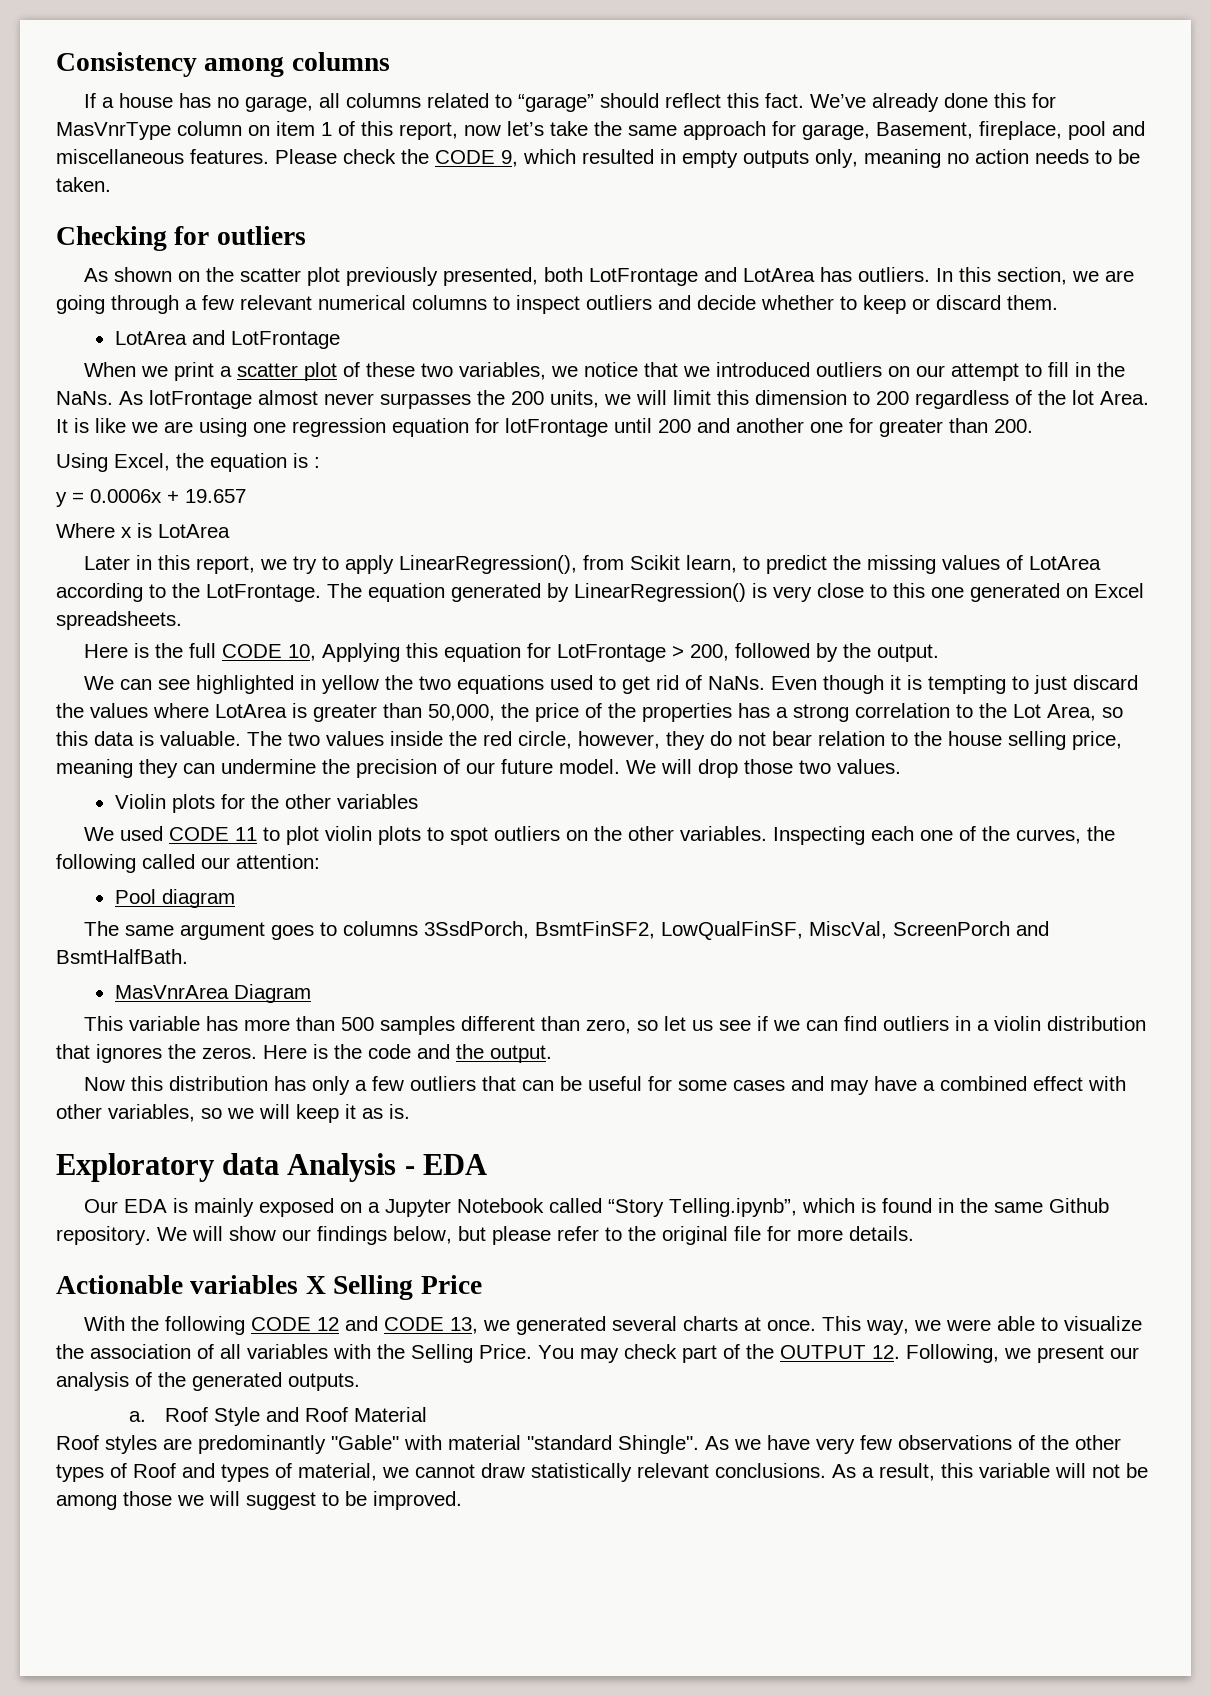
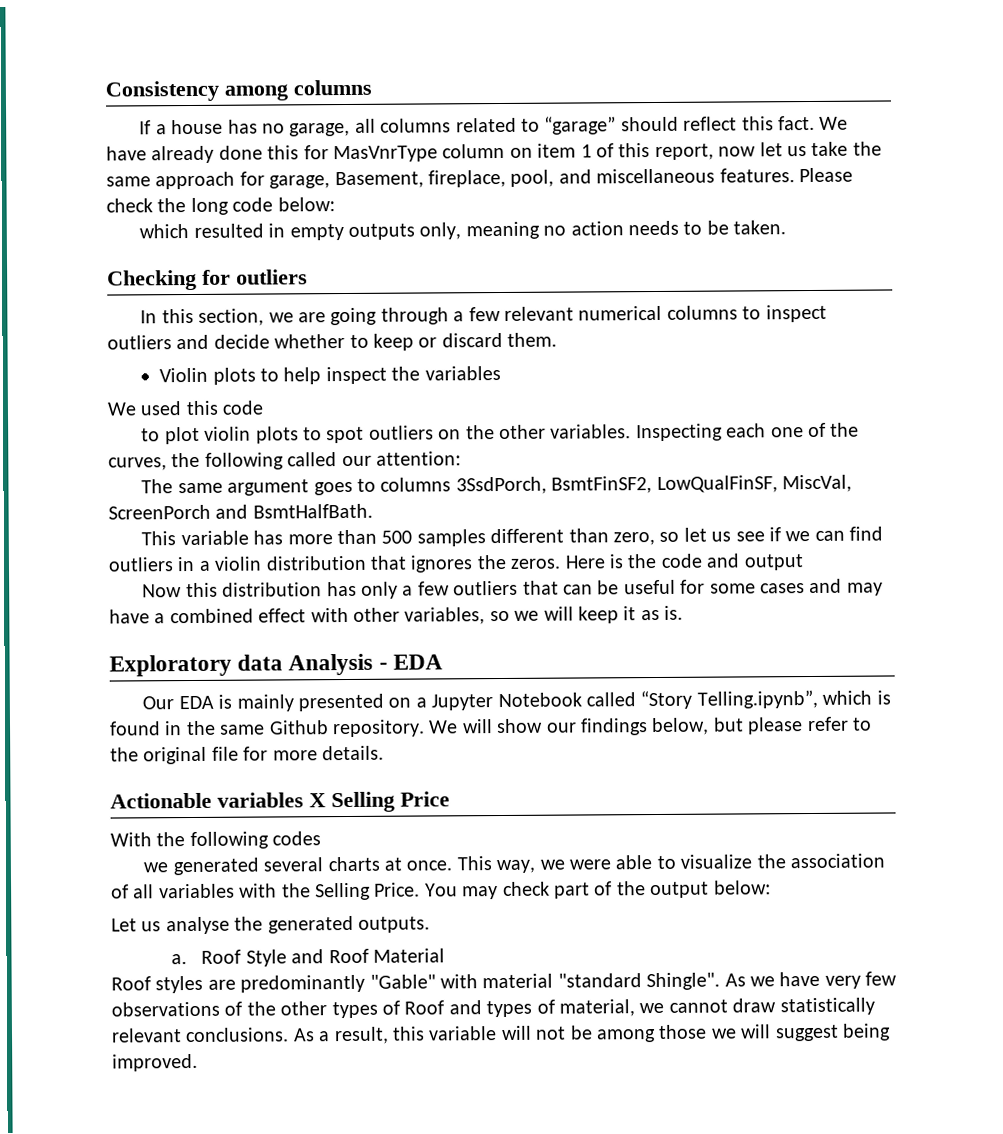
[810,94,867,108] We’ve -> [819,116,849,130] [106,146,147,161] We have
[507,121,544,136] let’s -> [759,142,807,157] let us
[1068,121,1106,140] pool -> [510,169,555,187] pool,
[435,150,518,167] CODE 9, -> [190,197,335,215] long code below: //
[84,267,931,286] As shown on the scatter plot previously presented, both LotFrontage and LotArea has outliers. -> (308, 277) none
[114,330,340,349] [84,362,1126,381] [56,390,1149,409] [56,418,1033,437] [56,453,320,472] [56,489,246,507] [56,523,230,538] [84,555,1102,574] [56,583,1144,602] [56,611,182,630] [84,643,940,662] [84,675,1139,694] [56,703,1123,722] [56,731,1122,750] [56,759,901,778] [114,794,331,813] LotArea and LotFrontage // When we print a scatter plot of these two variables, we notice that we introduced outliers on our attempt to fill in the NaNs. As lotFrontage almost never surpasses the 200 units, we will limit this dimension to 200 regardless of the lot Area. It is like we are using one regression equation for lotFrontage until 200 and another one for greater than 200. // Using Excel, the equation is : // y = 0.0006x + 19.657 // Where x is LotArea // Later in this report, we try to apply LinearRegression(), from Scikit learn, to predict the missing values of LotArea according to the LotFrontage. The equation generated by LinearRegression() is very close to this one generated on Excel spreadsheets. // Here is the full CODE 10, Applying this equation for LotFrontage > 200, followed by the output. // We can see highlighted in yellow the two equations used to get rid of NaNs. Even though it is tempting to just discard the values where LotArea is greater than 50,000, the price of the properties has a strong correlation to the Lot Area, so this data is valuable. The two values inside the red circle, however, they do not bear relation to the house selling price, meaning they can undermine the precision of our future model. We will drop those two values. // Violin plots for the other -> [159,366,421,385] Violin plots to help inspect the
[169,827,258,841] CODE 11 -> [185,400,265,416] this code //
[114,889,235,908] // Pool diagram -> (461, 458) none
[114,984,311,1003] // MasVnrArea Diagram -> (373, 511) none
[456,1044,552,1063] the output. -> [743,554,804,571] output
[259,1198,335,1217] exposed -> [297,693,384,712] presented
[251,1316,479,1334] CODE 12 and CODE 13, -> [272,831,322,846] codes //
[780,1344,1139,1363] [56,1372,152,1391] OUTPUT 12. Following, we present our analysis of -> [650,880,771,899] [111,916,230,935] output below: // Let us analyse
[322,1491,367,1506] to be -> [841,1023,891,1041] being

